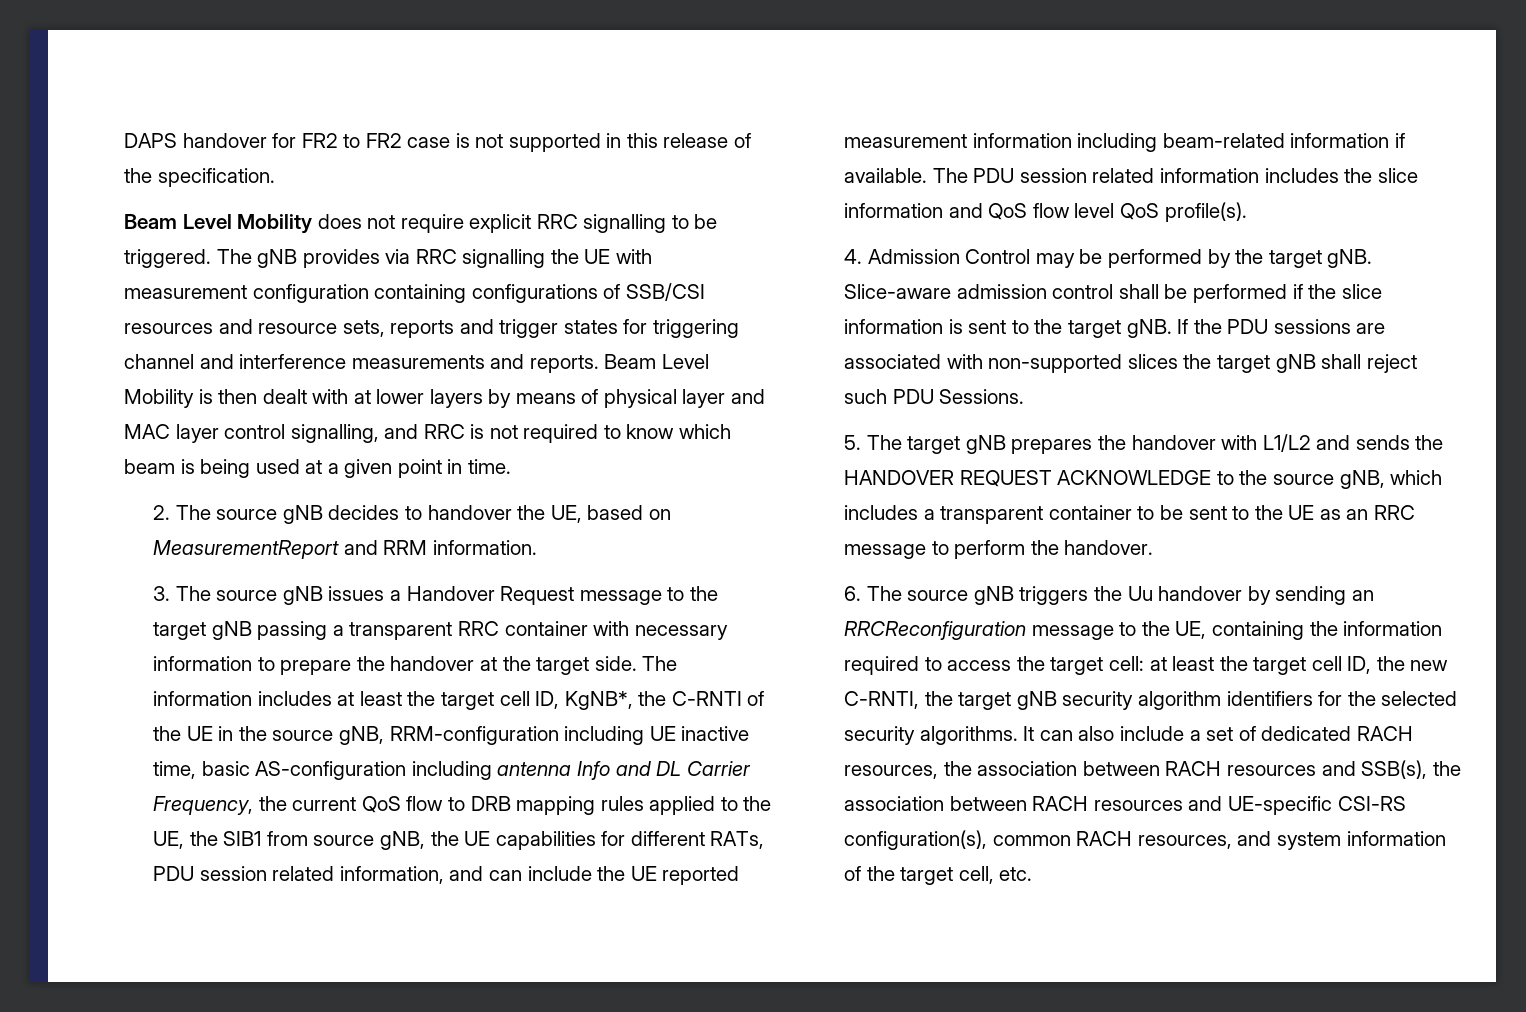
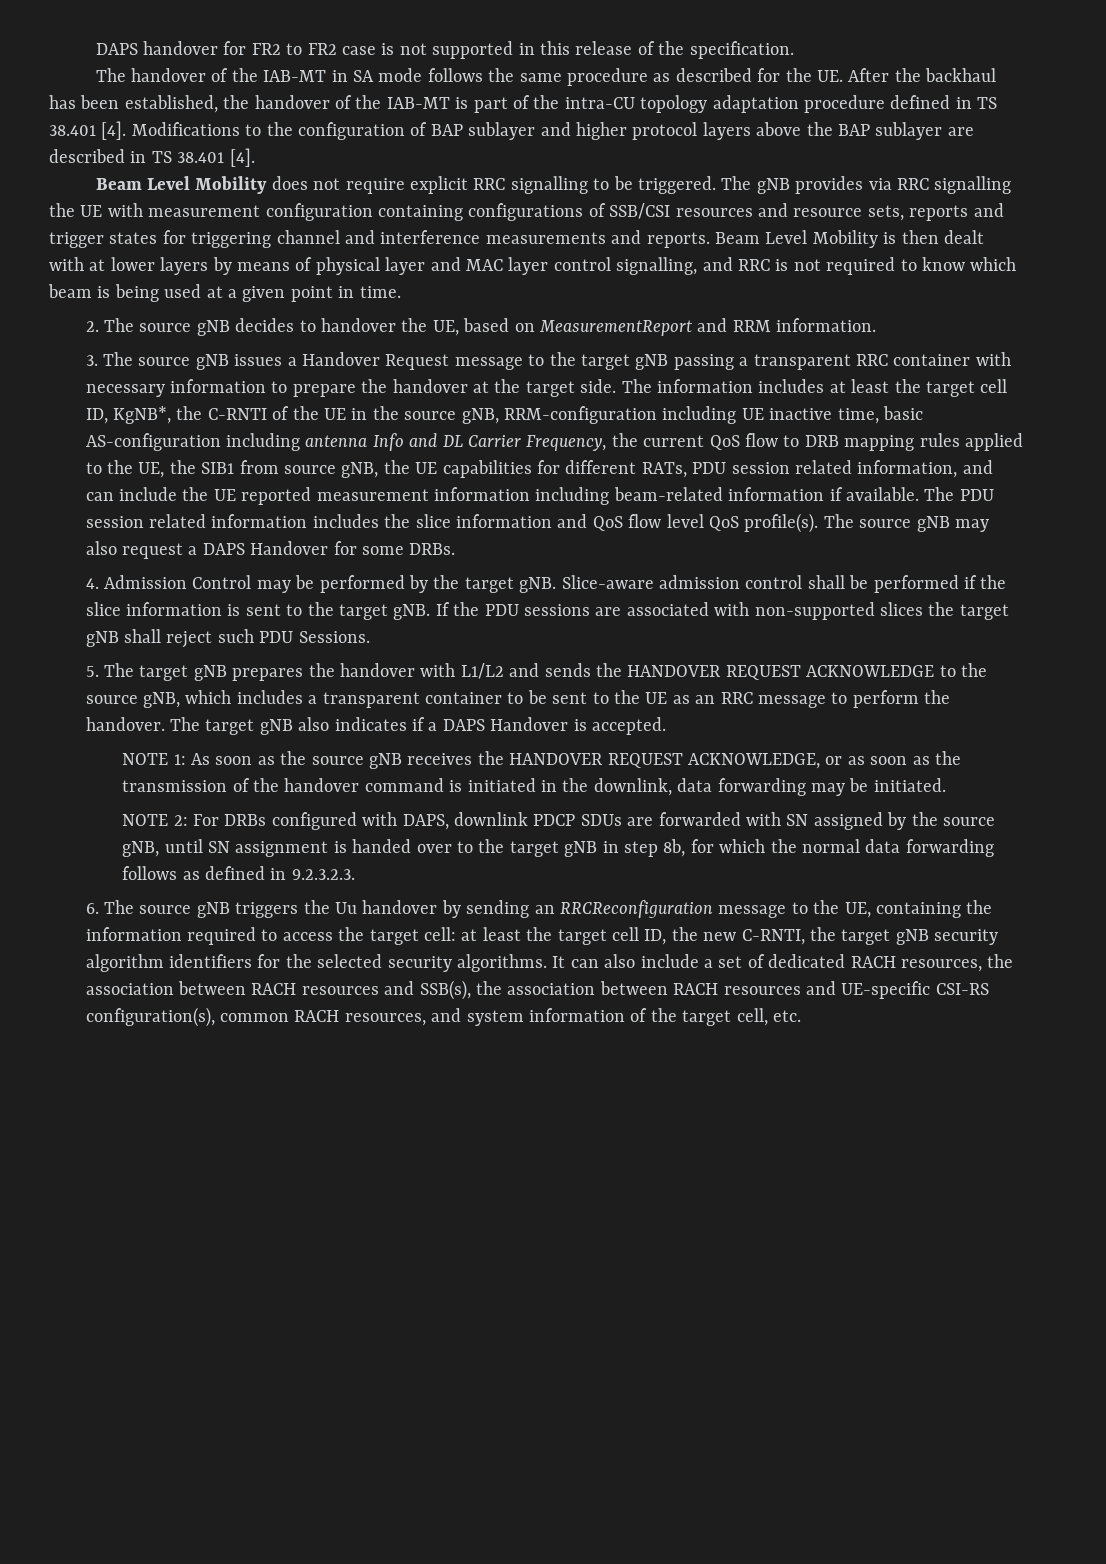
(275, 177) none -> [95,68,997,86] [49,95,998,113] [49,121,974,140] [49,148,255,167] // The handover of the IAB-MT in SA mode follows the same procedure as described for the UE. After the backhaul has been established, the handover of the IAB-MT is part of the intra-CU topology adaptation procedure defined in TS 38.401 [4]. Modifications to the configuration of BAP sublayer and higher protocol layers above the BAP sublayer are described in TS 38.401 [4].
(1247, 212) none -> [823,514,989,532] [85,541,456,559] The source gNB may also request a DAPS Handover for some DRBs.
(1154, 547) none -> [169,717,666,735] [122,751,961,769] [122,778,946,796] [122,812,995,830] [122,839,994,857] [122,866,355,880] The target gNB also indicates if a DAPS Handover is accepted. // NOTE 1: As soon as the source gNB receives the HANDOVER REQUEST ACKNOWLEDGE, or as soon as the transmission of the handover command is initiated in the downlink, data forwarding may be initiated. // NOTE 2: For DRBs configured with DAPS, downlink PDCP SDUs are forwarded with SN assigned by the source gNB, until SN assignment is handed over to the target gNB in step 8b, for which the normal data forwarding follows as defined in 9.2.3.2.3.

